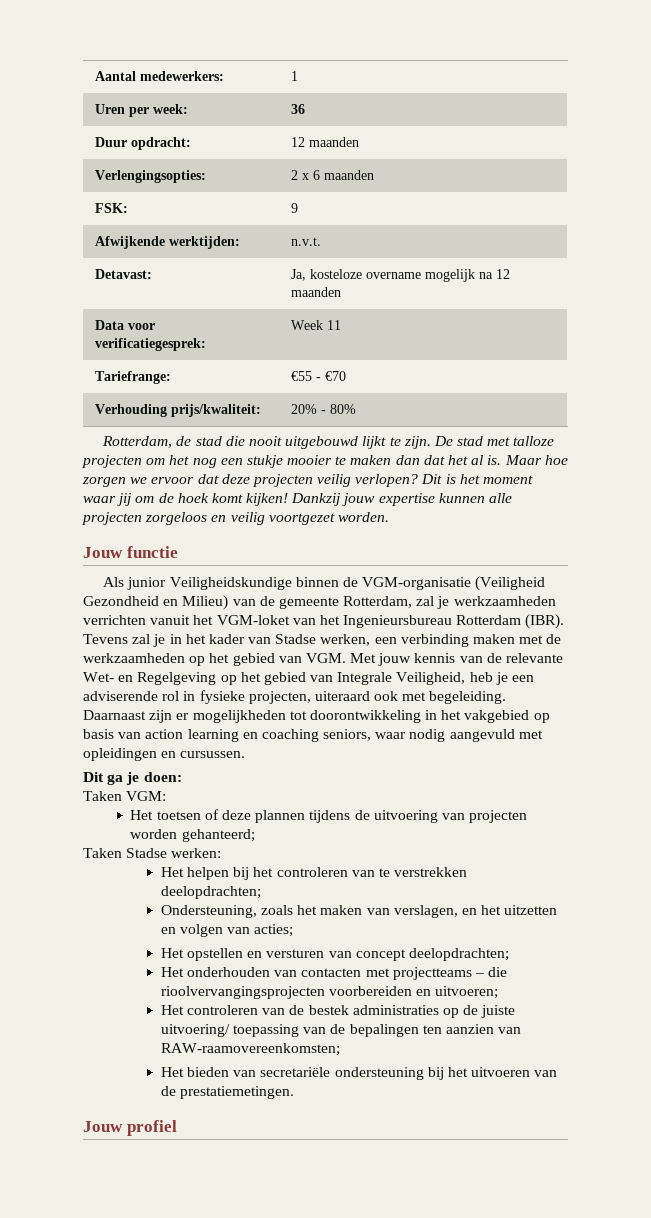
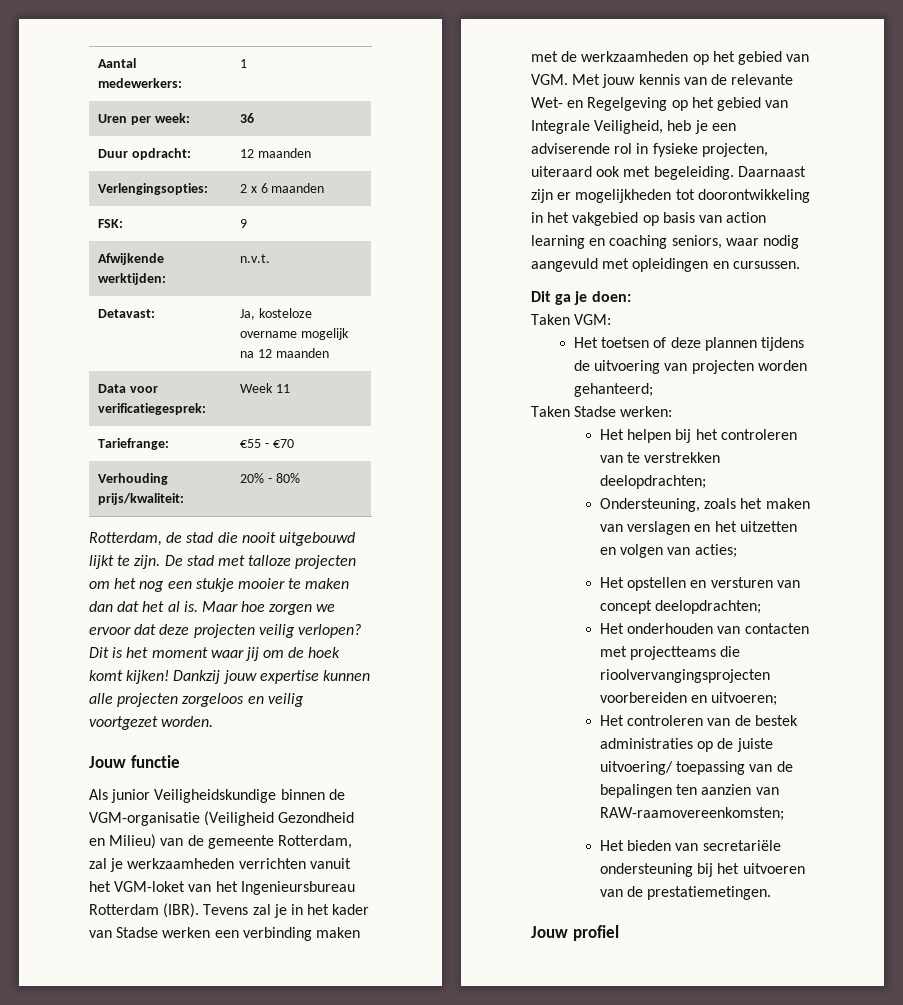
[320,634,371,646] werken, -> [162,927,211,938] werken
[393,905,458,918] verslagen, -> [627,521,691,535] verslagen
[474,973,484,977] – -> (717, 653) none

